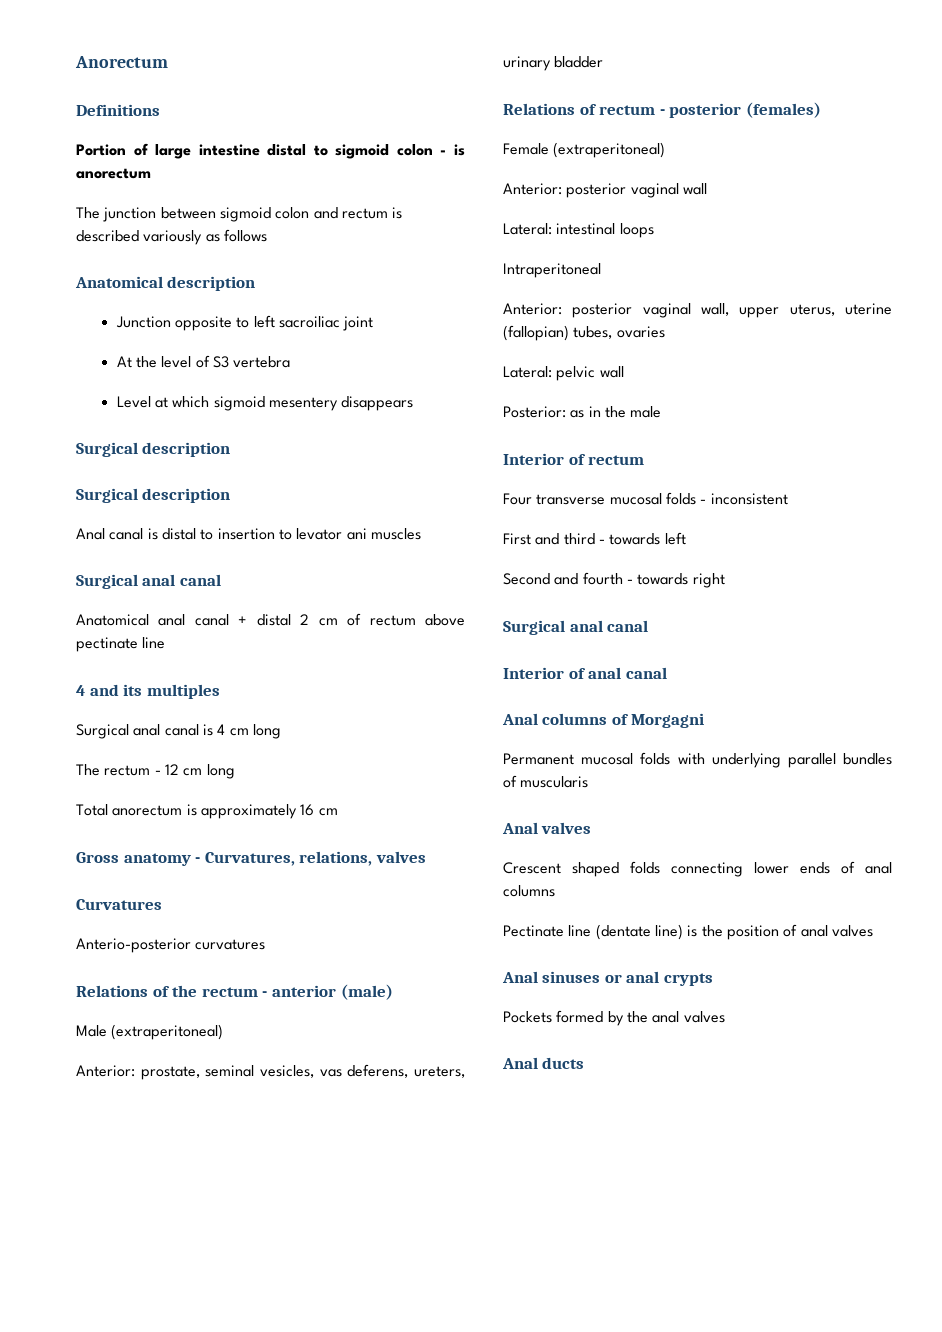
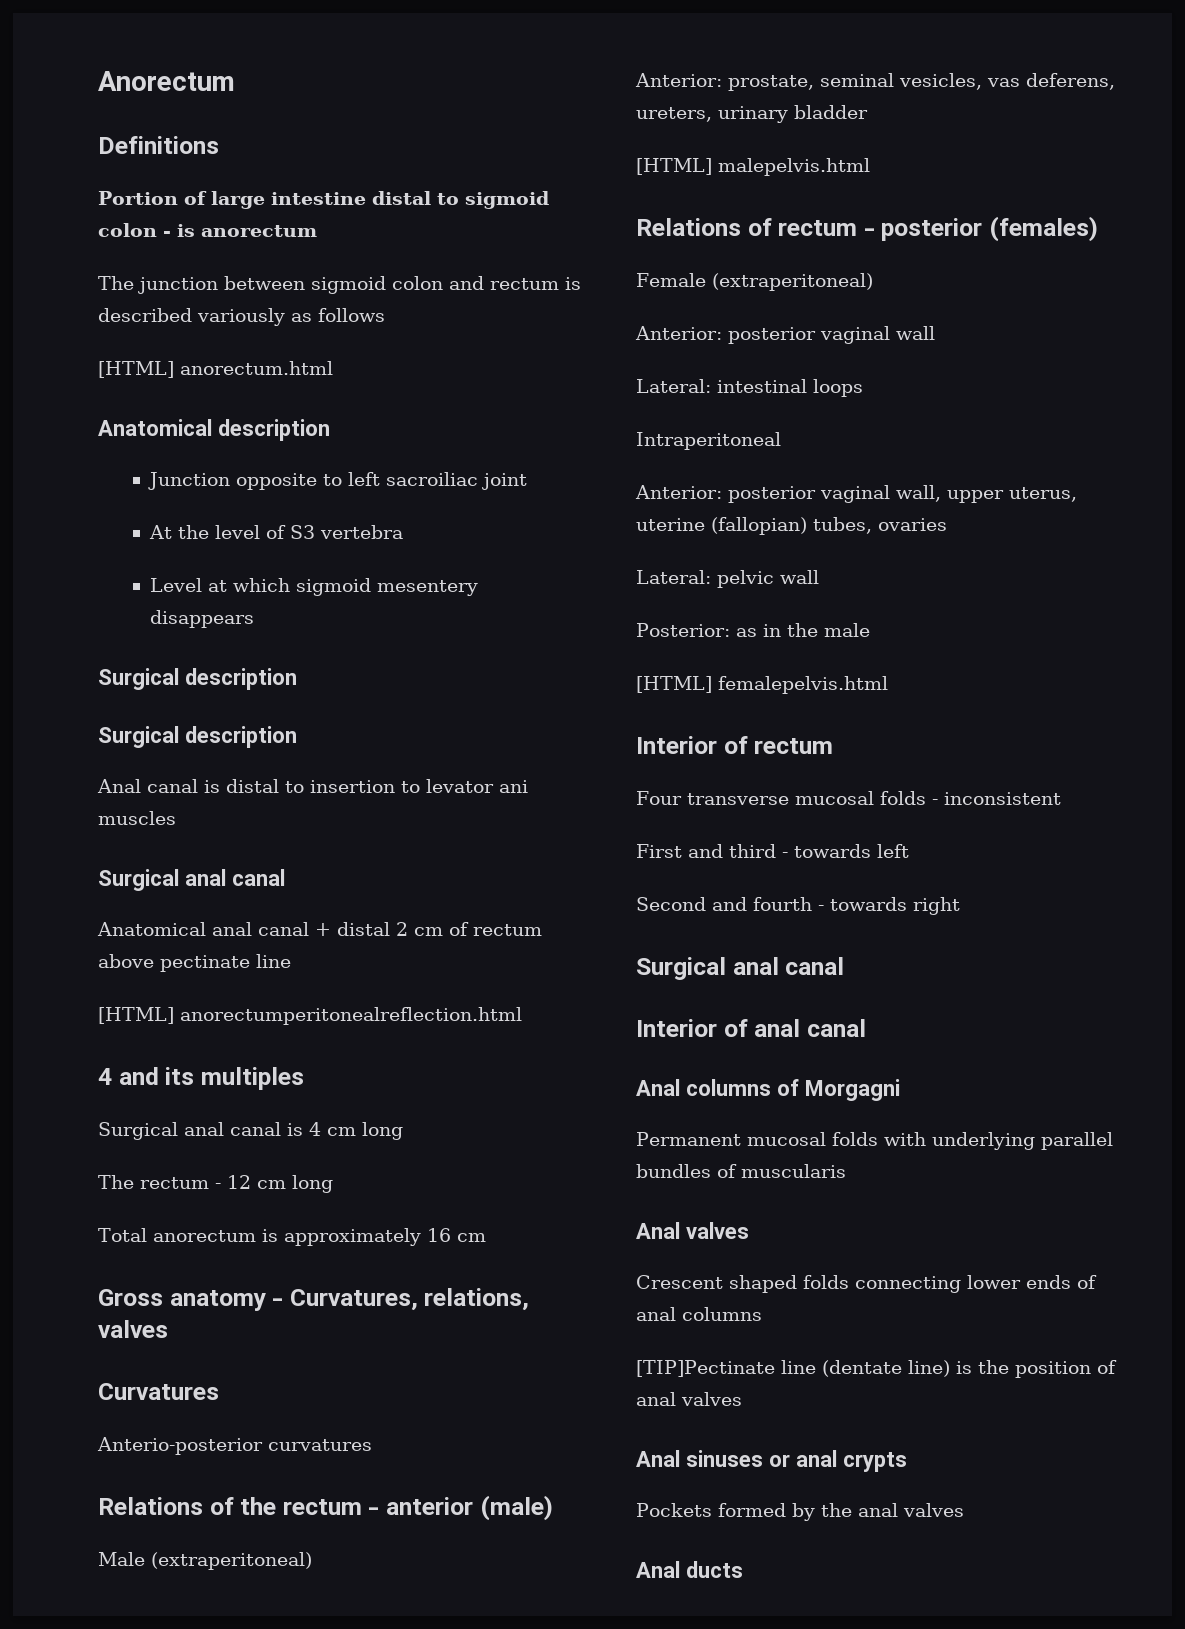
(267, 235) none -> [98,361,333,378] // [HTML] anorectum.html
(166, 643) none -> [98,1007,522,1025] // [HTML] anorectumperitonealreflection.html
(604, 62) none -> [636,158,870,176] // [HTML] malepelvis.html
(662, 412) none -> [636,676,888,694] // [HTML] femalepelvis.html
[503,925,564,937] Pectinate -> [636,1360,775,1377] [TIP]Pectinate

